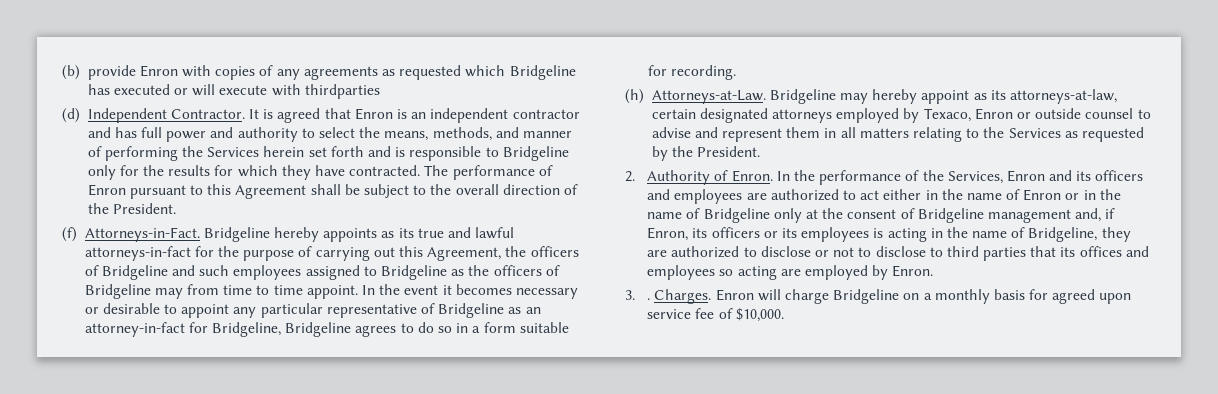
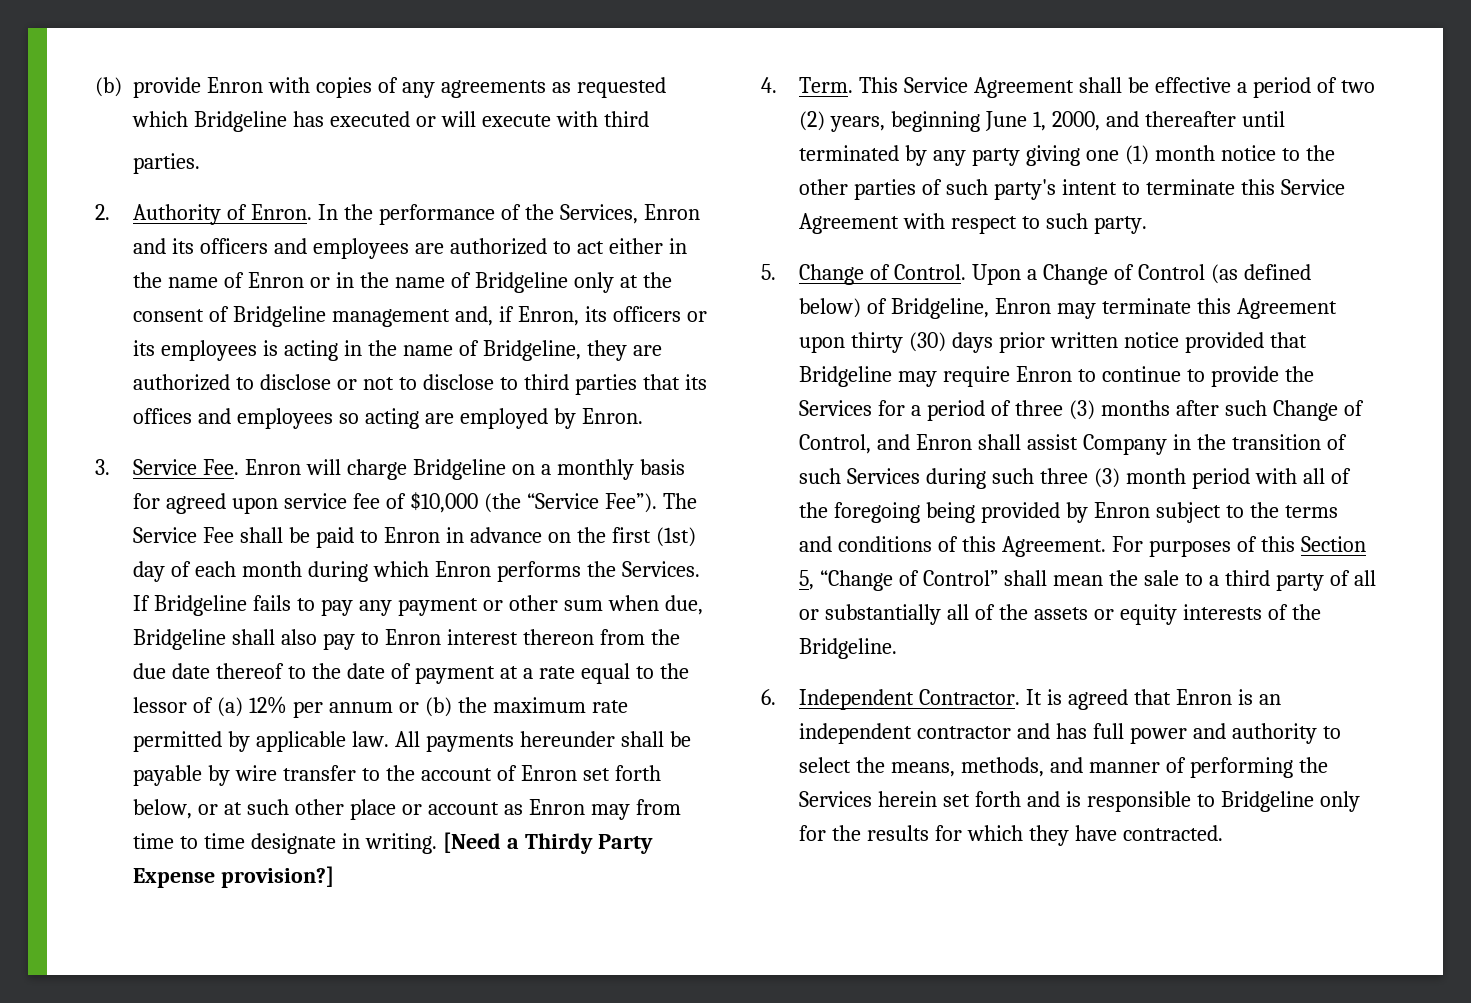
[304,84,380,99] [62,108,580,123] [87,127,572,142] [87,146,569,161] [87,165,553,180] [87,184,578,199] [87,203,176,214] [62,227,515,242] [84,246,579,261] [84,265,560,280] [84,284,578,299] [84,303,541,318] [84,322,569,337] [647,65,736,80] [625,89,1118,104] [651,108,1151,123] [651,127,1144,142] [651,146,761,161] thirdparties // (d) Independent Contractor. It is agreed that Enron is an independent contractor and has full power and authority to select the means, methods, and manner of performing the Services herein set forth and is responsible to Bridgeline only for the results for which they have contracted. The performance of Enron pursuant to this Agreement shall be subject to the overall direction of the President. // (f) Attorneys-in-Fact. Bridgeline hereby appoints as its true and lawful attorneys-in-fact for the purpose of carrying out this Agreement, the officers of Bridgeline and such employees assigned to Bridgeline as the officers of Bridgeline may from time to time appoint. In the event it becomes necessary or desirable to appoint any particular representative of Bridgeline as an attorney-in-fact for Bridgeline, Bridgeline agrees to do so in a form suitable for recording. // (h) Attorneys-at-Law. Bridgeline may hereby appoint as its attorneys-at-law, certain designated attorneys employed by Texaco, Enron or outside counsel to advise and represent them in all matters relating to the Services as requested by the President. -> [603,111,649,127] [133,153,201,174] third // parties.
[647,289,712,304] . Charges. -> [133,459,240,475] Service Fee.
[735,308,784,322] $10,000. -> [409,492,697,513] [133,527,696,548] [133,561,700,582] [133,595,703,616] [133,629,680,650] [133,663,689,684] [133,696,628,718] [133,731,691,752] [133,765,661,786] [133,799,681,820] [133,832,653,854] [133,866,335,888] [761,77,1375,98] [799,111,1285,132] [799,145,1335,166] [799,179,1345,200] [799,213,1148,234] [761,264,1311,285] [799,298,1337,319] [799,332,1307,353] [799,366,1314,387] [799,400,1364,421] [799,434,1347,455] [799,468,1351,489] [799,502,1338,523] [799,536,1366,557] [799,570,1376,591] [799,604,1321,625] [799,638,898,659] [761,689,1281,710] [799,723,1341,744] [799,757,1328,778] [799,791,1360,812] [799,825,1223,846] $10,000 (the “Service Fee”). The Service Fee shall be paid to Enron in advance on the first (1st) day of each month during which Enron performs the Services. If Bridgeline fails to pay any payment or other sum when due, Bridgeline shall also pay to Enron interest thereon from the due date thereof to the date of payment at a rate equal to the lessor of (a) 12% per annum or (b) the maximum rate permitted by applicable law. All payments hereunder shall be payable by wire transfer to the account of Enron set forth below, or at such other place or account as Enron may from time to time designate in writing. [Need a Thirdy Party Expense provision?] // 4. Term. This Service Agreement shall be effective a period of two (2) years, beginning June 1, 2000, and thereafter until terminated by any party giving one (1) month notice to the other parties of such party's intent to terminate this Service Agreement with respect to such party. // 5. Change of Control. Upon a Change of Control (as defined below) of Bridgeline, Enron may terminate this Agreement upon thirty (30) days prior written notice provided that Bridgeline may require Enron to continue to provide the Services for a period of three (3) months after such Change of Control, and Enron shall assist Company in the transition of such Services during such three (3) month period with all of the foregoing being provided by Enron subject to the terms and conditions of this Agreement. For purposes of this Section 5, “Change of Control” shall mean the sale to a third party of all or substantially all of the assets or equity interests of the Bridgeline. // 6. Independent Contractor. It is agreed that Enron is an independent contractor and has full power and authority to select the means, methods, and manner of performing the Services herein set forth and is responsible to Bridgeline only for the results for which they have contracted.

